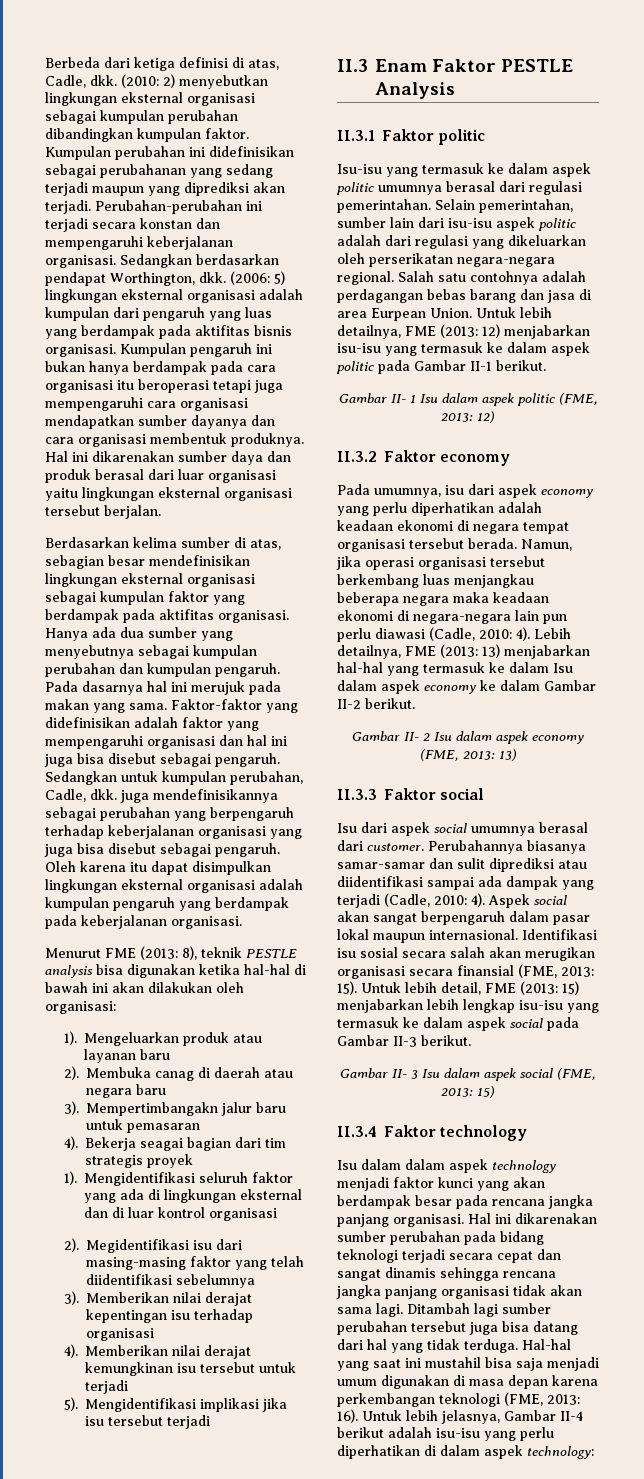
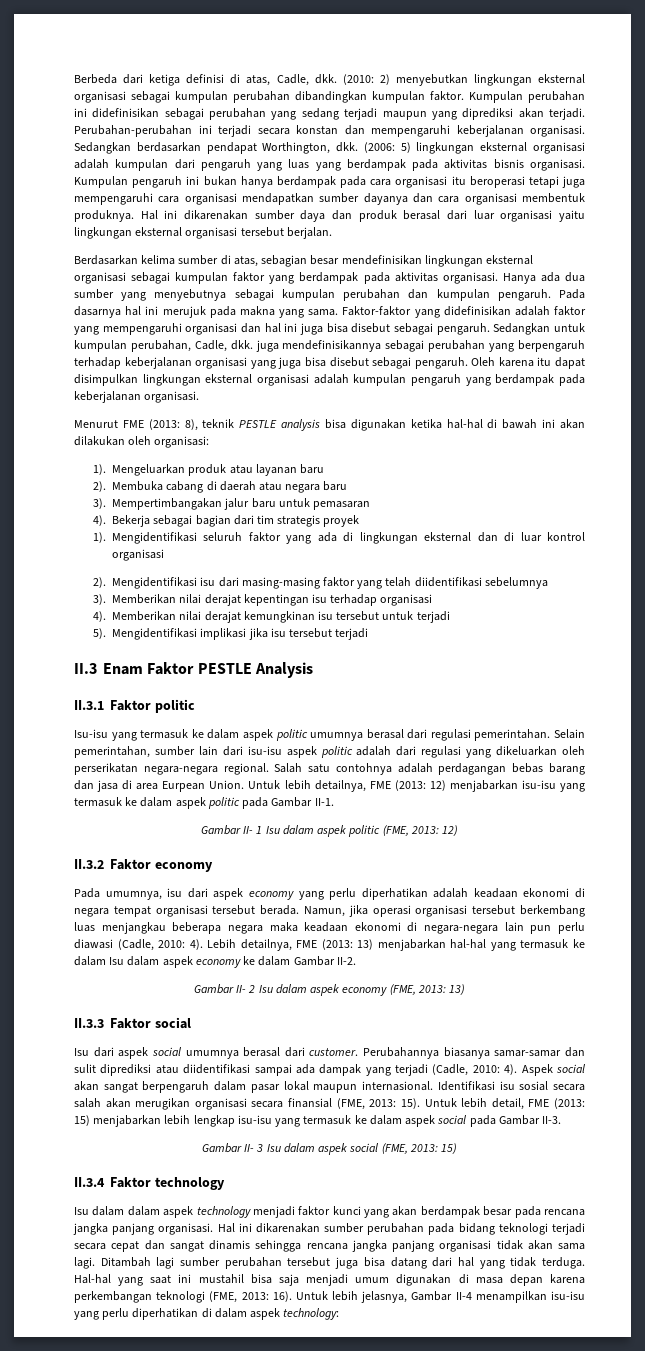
[100,164,186,178] perubahanan -> [209,108,267,120] perubahan
[195,325,250,336] aktifitas -> [444,159,488,169] aktivitas
[159,609,214,620] aktifitas -> [394,272,438,282] aktivitas
[45,699,89,710] makan -> [239,306,275,316] makna
[154,1071,194,1081] canag -> [166,481,204,493] cabang
[85,1102,218,1116] Mempertimbangakn -> [112,498,223,510] Mempertimbangakan
[139,1138,183,1151] seagai -> [153,515,193,527] sebagai
[85,1239,189,1253] Megidentifikasi -> [112,577,198,589] Mengidentifikasi
[470,360,546,371] II-1 berikut. -> [314,798,334,806] II-1.
[337,698,415,709] II-2 berikut. -> [336,957,356,965] II-2.
[393,1035,471,1047] II-3 berikut. -> [542,1116,562,1124] II-3.
[337,1427,432,1438] berikut adalah -> [475,1291,547,1303] menampilkan

